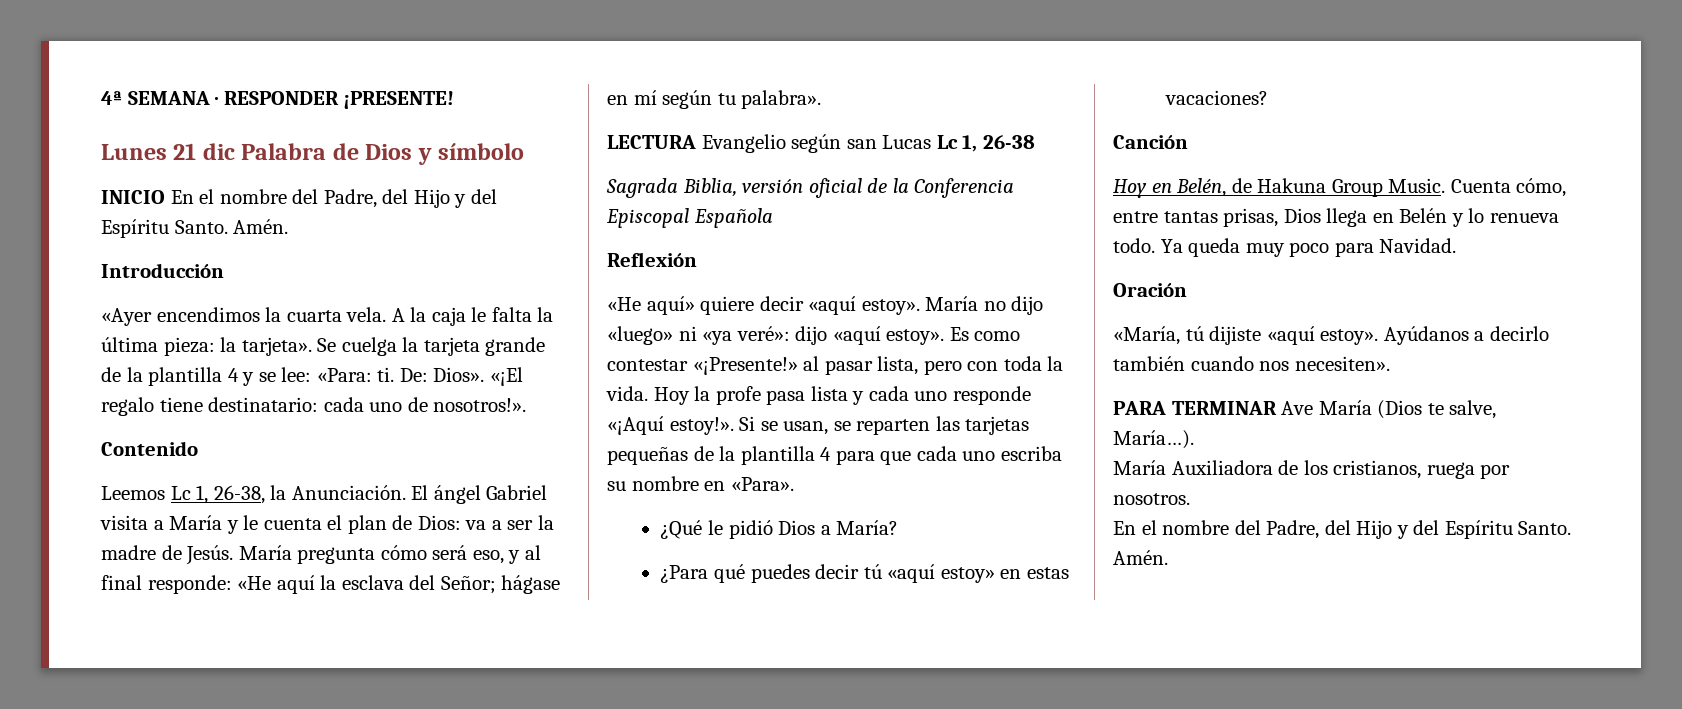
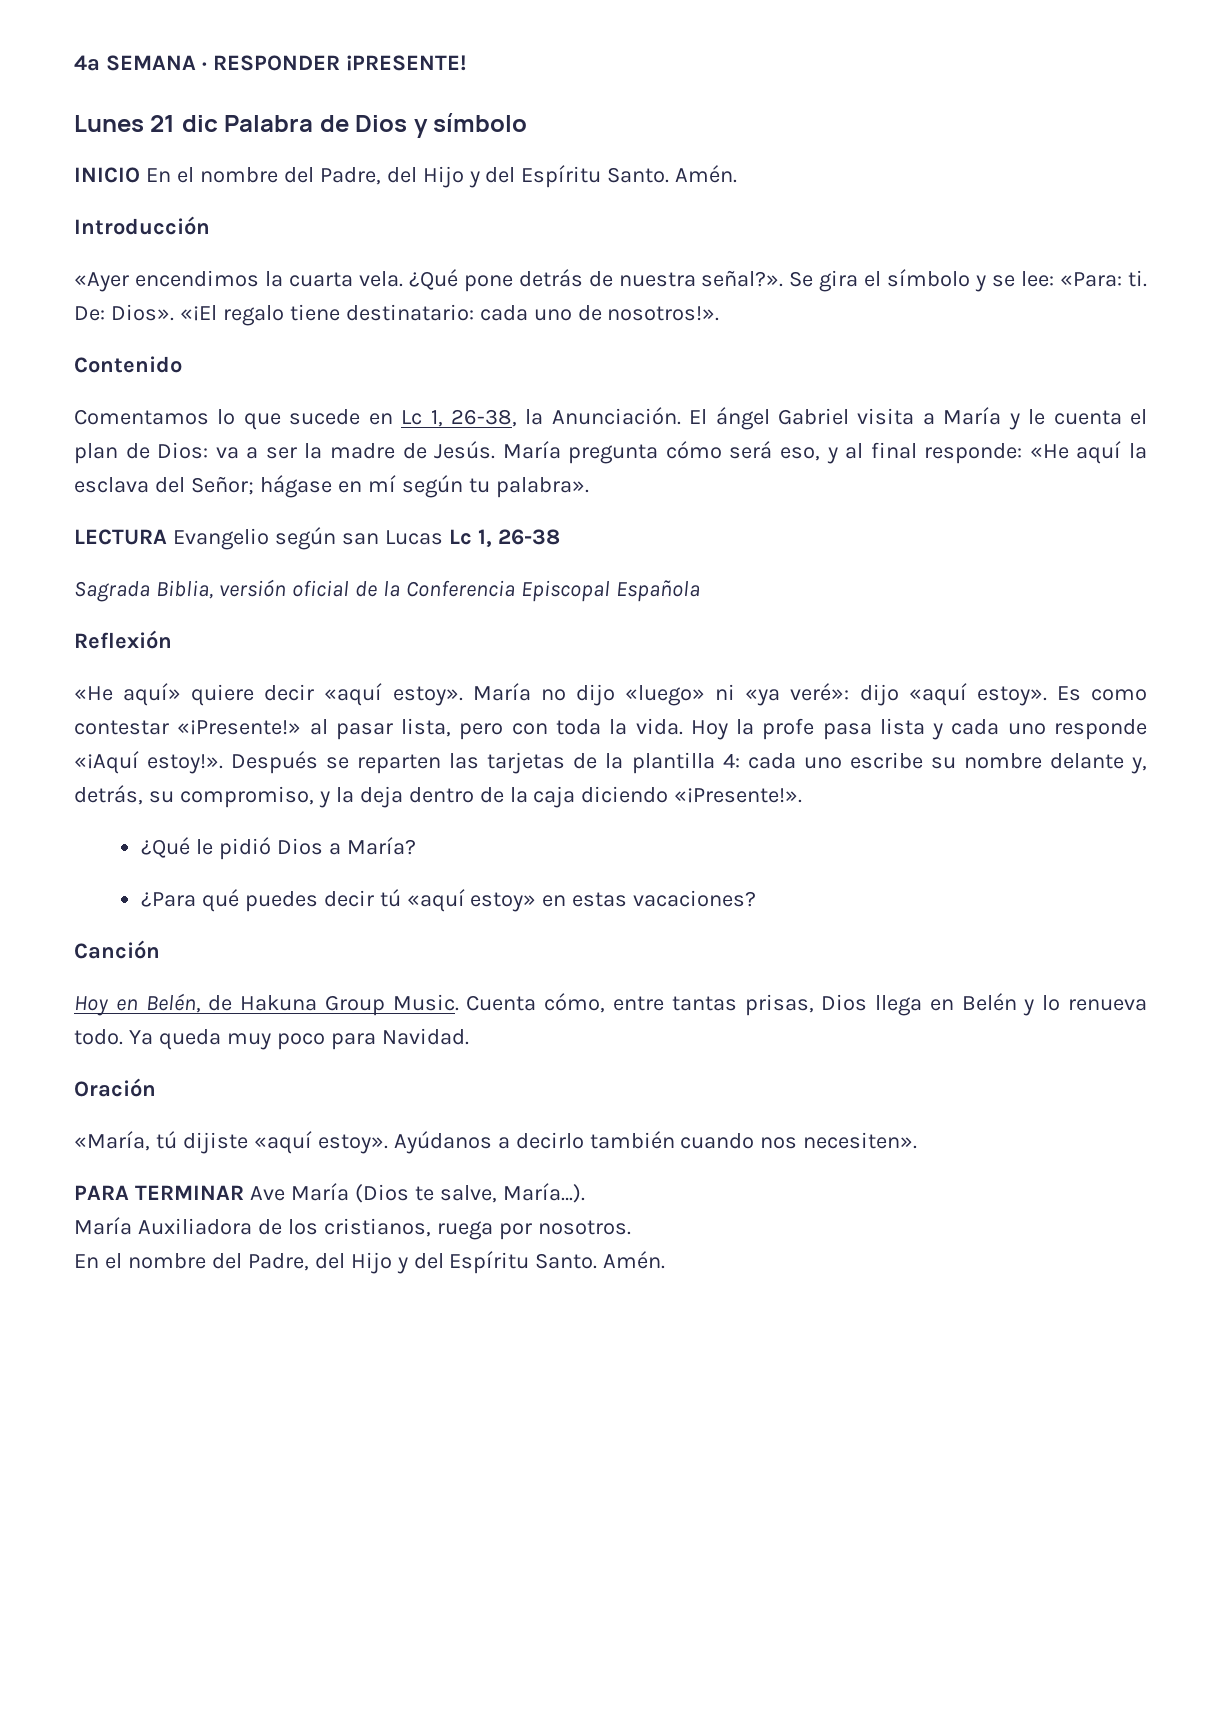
[391,307,554,326] [101,337,546,356] [101,367,239,386] A la caja le falta la última pieza: la tarjeta». Se cuelga la tarjeta grande de la plantilla 4 -> [408,269,971,292] ¿Qué pone detrás de nuestra señal?». Se gira el símbolo
[101,486,165,500] Leemos -> [74,409,393,430] Comentamos lo que sucede en
[739,416,829,435] Si se usan, -> [231,751,319,774] Después
[607,446,1062,465] pequeñas de la plantilla 4 para que cada uno escriba -> [573,752,923,774] de la plantilla 4: cada uno escribe
[704,477,794,491] en «Para». -> [1049,753,1147,774] [74,785,803,808] delante y, detrás, su compromiso, y la deja dentro de la caja diciendo «¡Presente!».

